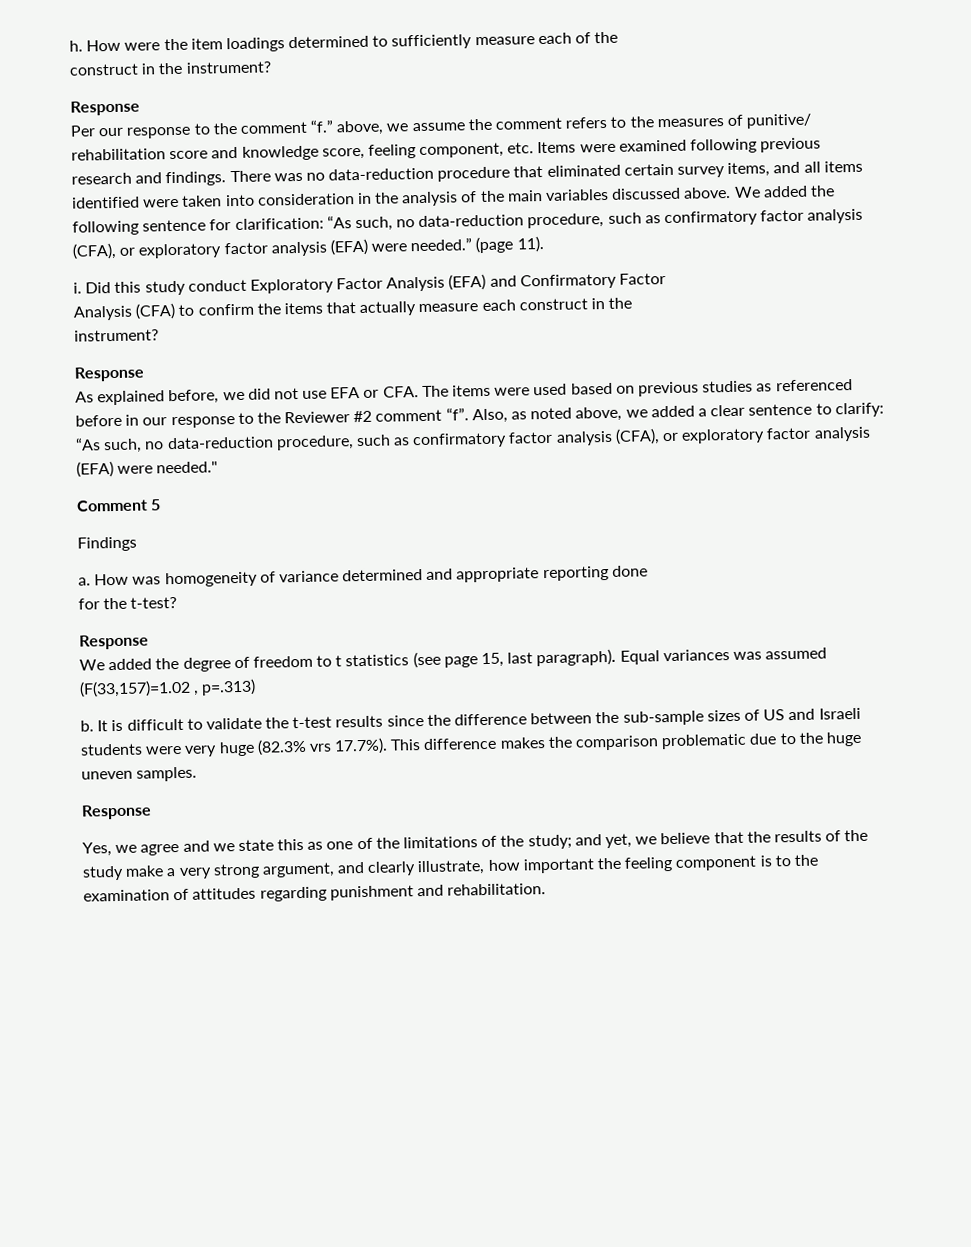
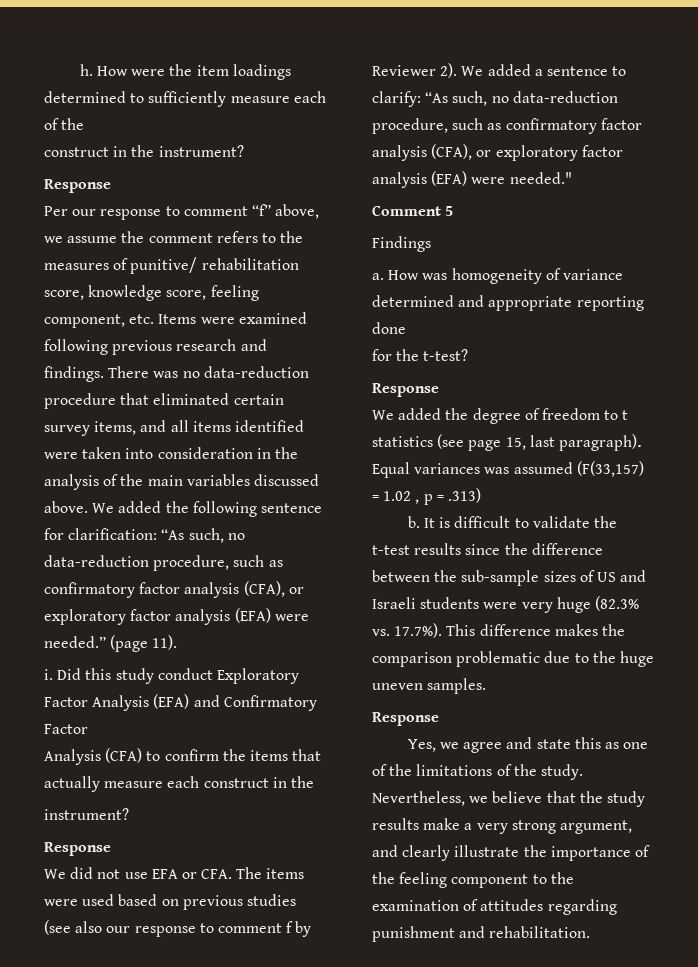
[212,119,335,135] the comment “f.” -> [183,204,271,216] comment “f”
[169,146,239,160] score and -> [44,290,84,300] score,
[75,389,245,406] As explained before, we -> [44,869,66,879] We
[756,379,853,392] [75,406,648,429] as referenced before in our response to the Reviewer #2 comment “f”. Also, as noted above, we -> [44,920,312,937] [372,63,484,78] (see also our response to comment f by Reviewer 2). We
[710,404,746,417] clear -> (543, 72) none
[79,678,257,698] (F(33,157)=1.02 , p=.313) -> [576,461,644,477] [372,488,481,505] (F(33,157) = 1.02 , p = .313)
[308,743,332,752] vrs -> [372,629,390,636] vs.
[212,843,235,852] we -> (533, 743) none
[527,833,632,850] study; and yet, -> [540,764,583,780] [372,791,465,806] study. Nevertheless,
[773,829,869,843] [82,865,124,881] results of the study -> [606,791,645,807] [372,818,419,830] study results
[417,858,595,876] illustrate, how important -> [454,845,650,861] illustrate the importance of
[759,855,772,867] is -> (529, 881) none

